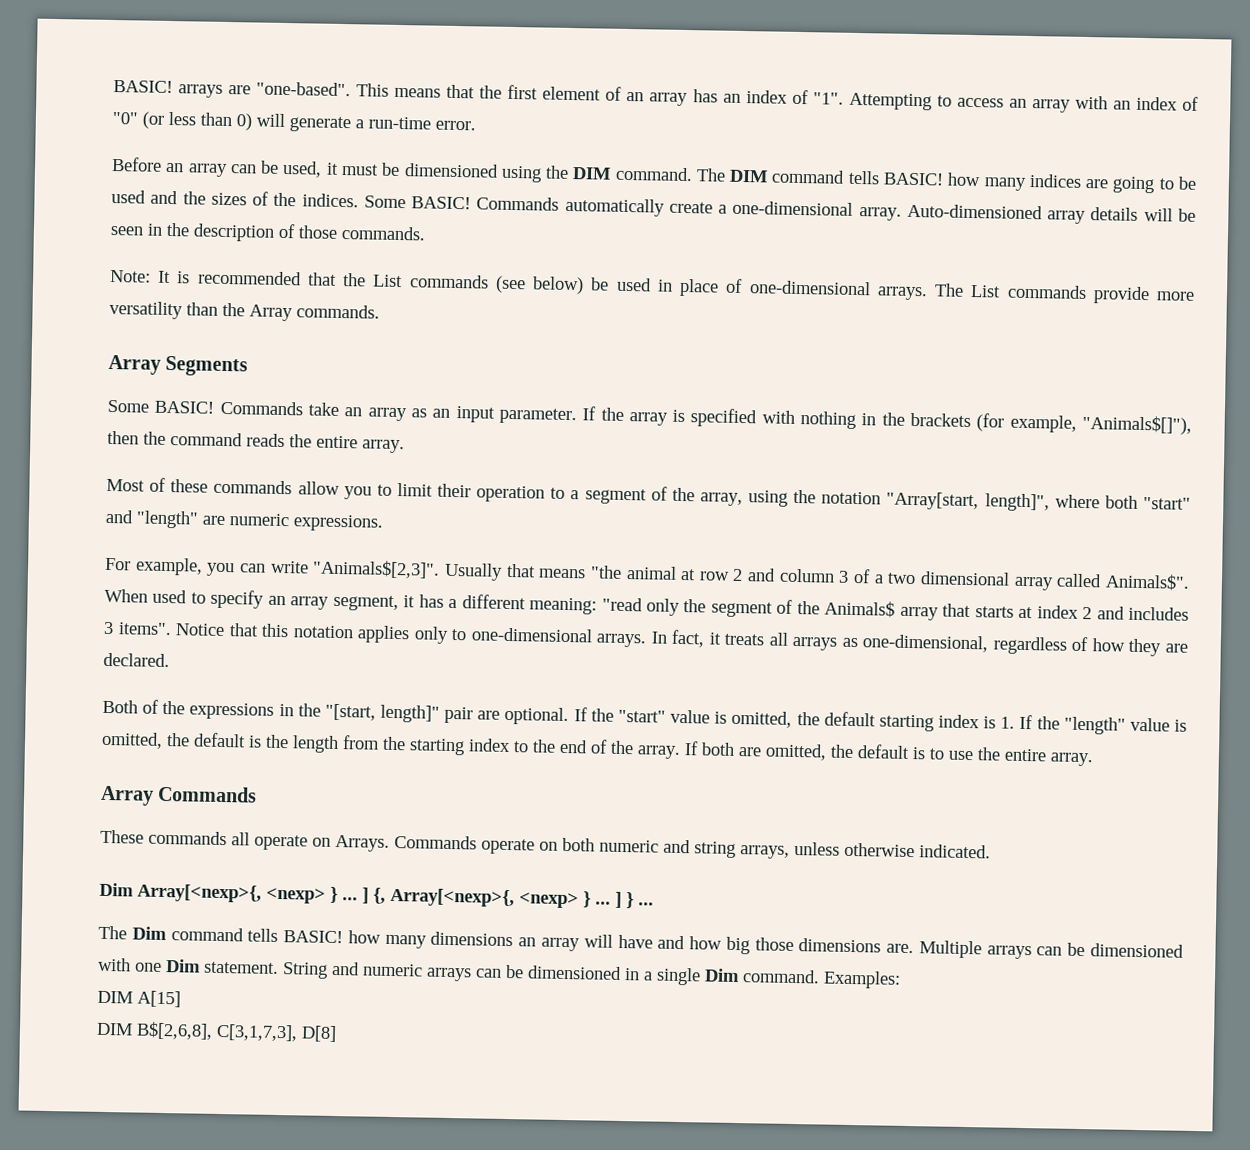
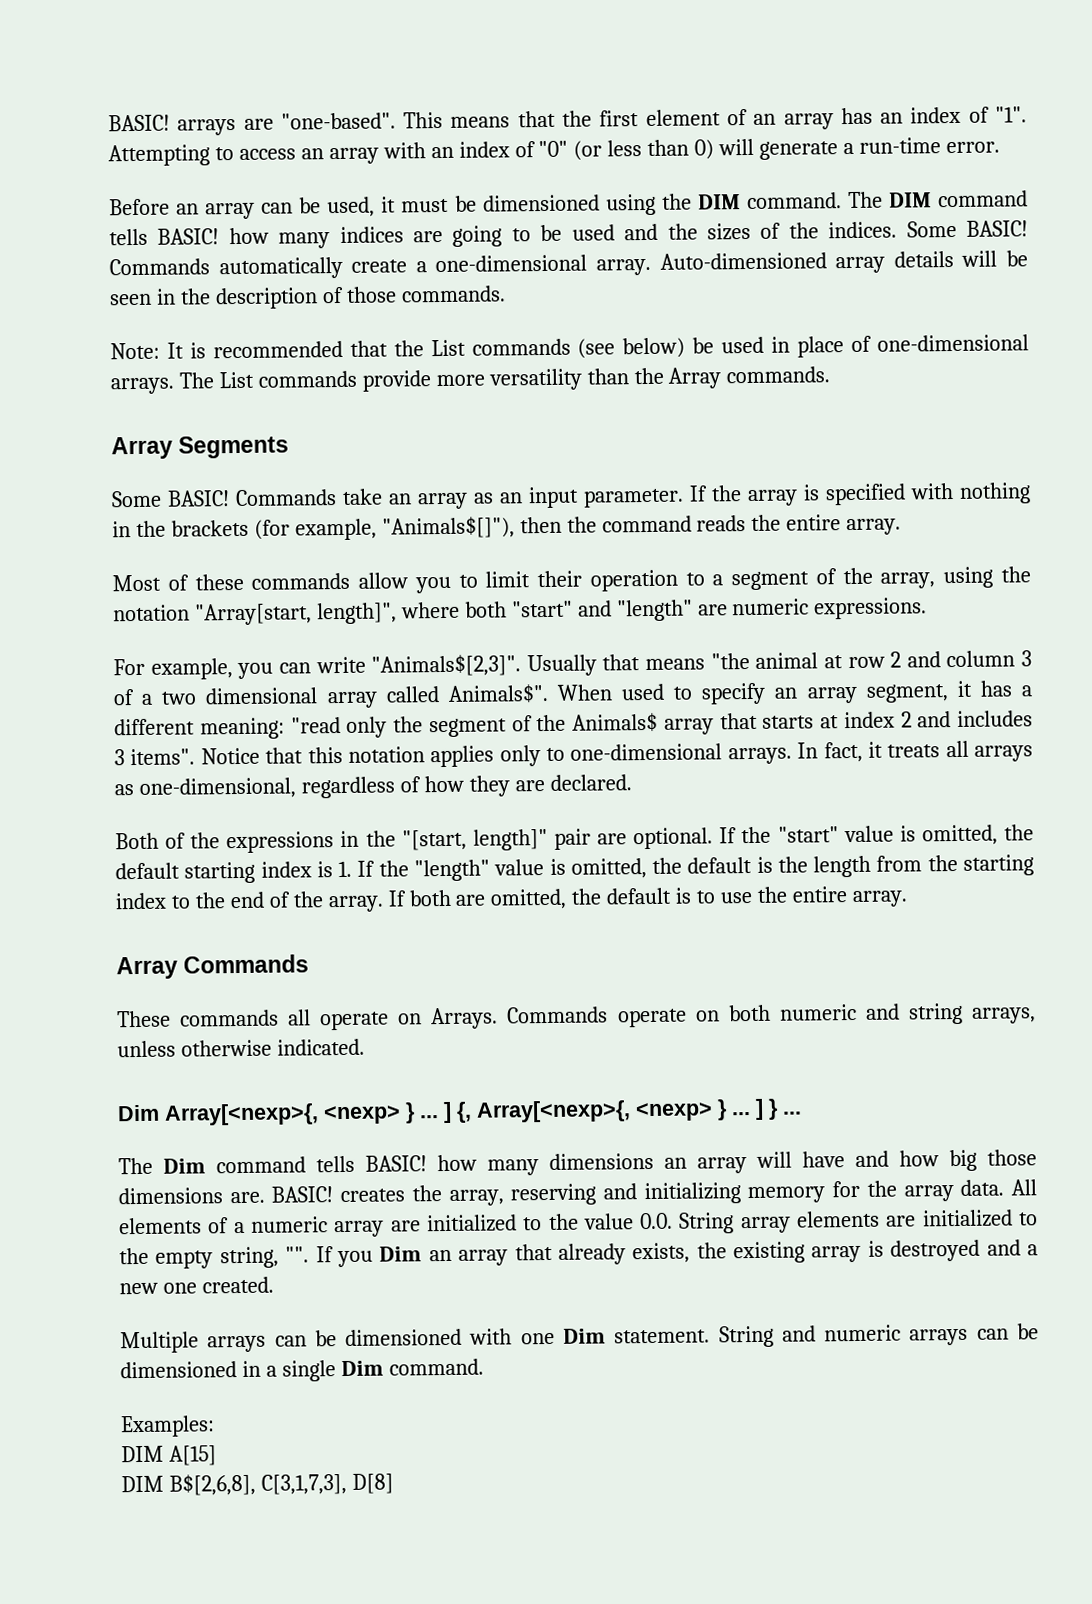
(915, 948) none -> [271,1179,1037,1206] [119,1209,1038,1238] [119,1239,1039,1269] [119,1276,274,1295] BASIC! creates the array, reserving and initializing memory for the array data. All elements of a numeric array are initialized to the value 0.0. String array elements are initialized to the empty string, "". If you Dim an array that already exists, the existing array is destroyed and a new one created. //
(820, 976) none -> (484, 1367) //

